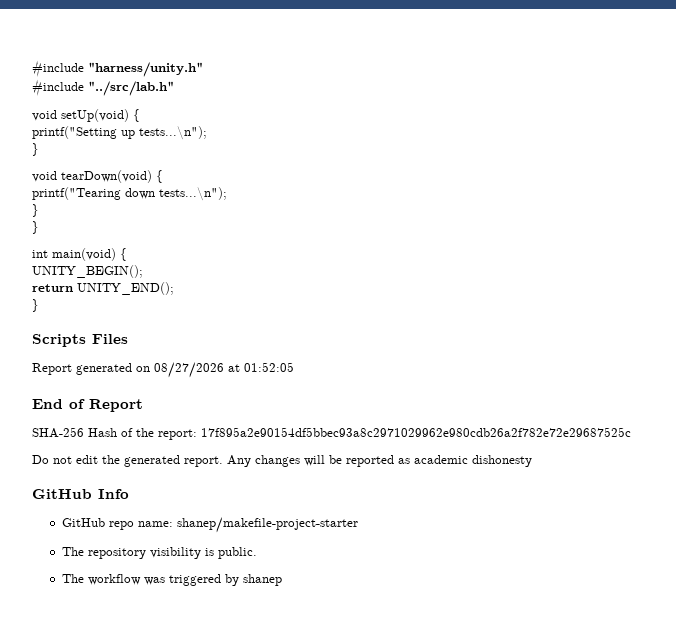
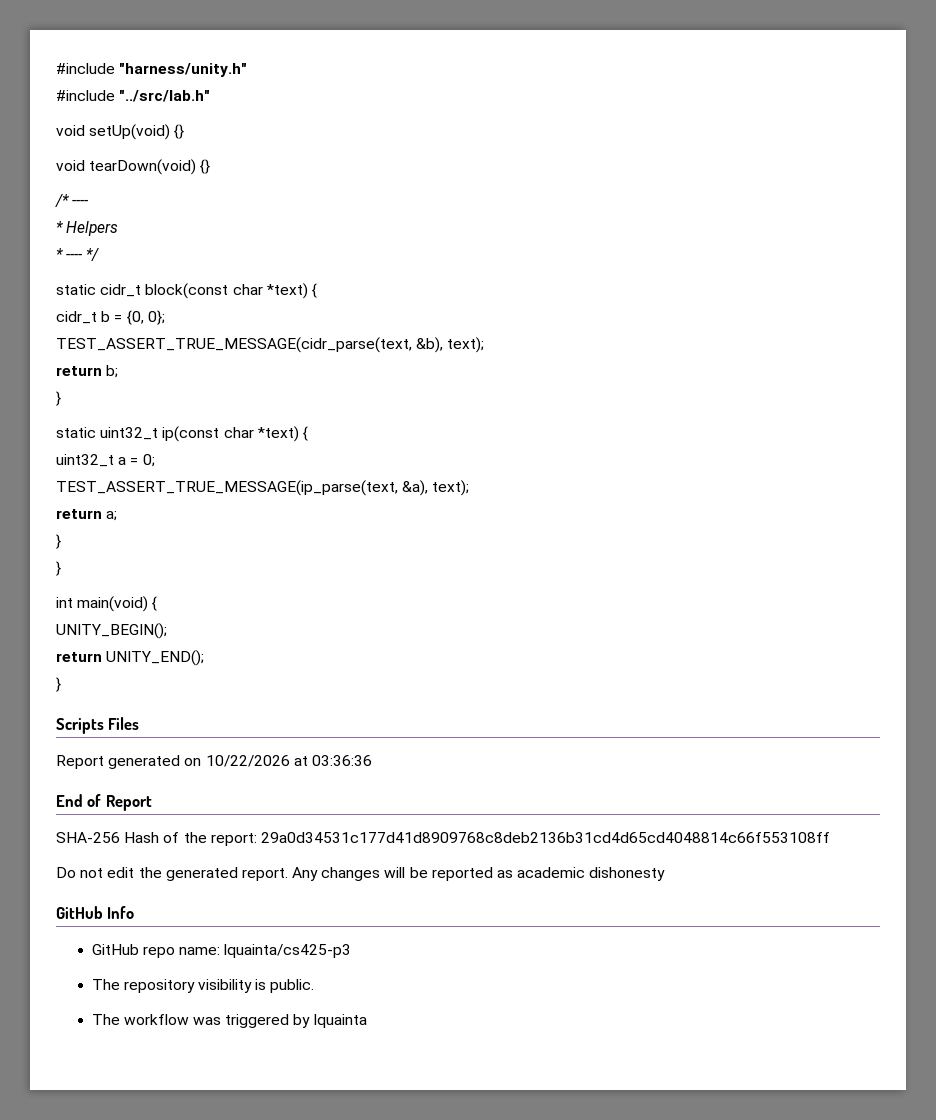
[133,109,140,122] [32,126,207,140] [32,143,39,156] [32,170,163,183] [32,187,227,201] { // printf("Setting up tests...\n"); // } // void tearDown(void) { // printf("Tearing down tests...\n"); -> [174,124,185,139] [56,159,211,175] [55,194,89,207] [56,221,119,236] [56,248,100,261] [56,283,317,299] [56,310,165,325] [56,337,485,353] [56,365,119,378] [56,391,61,406] [56,426,308,442] [56,454,155,467] [56,480,470,496] [56,509,118,521] {} // void tearDown(void) {} // /* ---- // * Helpers // * ---- */ // static cidr_t block(const char *text) { // cidr_t b = {0, 0}; // TEST_ASSERT_TRUE_MESSAGE(cidr_parse(text, &b), text); // return b; // } // static uint32_t ip(const char *text) { // uint32_t a = 0; // TEST_ASSERT_TRUE_MESSAGE(ip_parse(text, &a), text); // return a;
[154,362,294,378] 08/27/2026 at 01:52:05 -> [205,755,372,767] 10/22/2026 at 03:36:36
[201,427,631,437] 17f895a2e90154df5bbec93a8c2971029962e980cdb26a2f782e72e29687525c -> [260,832,830,843] 29a0d34531c177d41d8909768c8deb2136b31cd4d65cd4048814c66f553108ff
[176,517,358,533] shanep/makefile-project-starter -> [224,944,352,958] lquainta/cs425-p3
[242,574,282,586] shanep -> [313,1014,367,1028] lquainta

